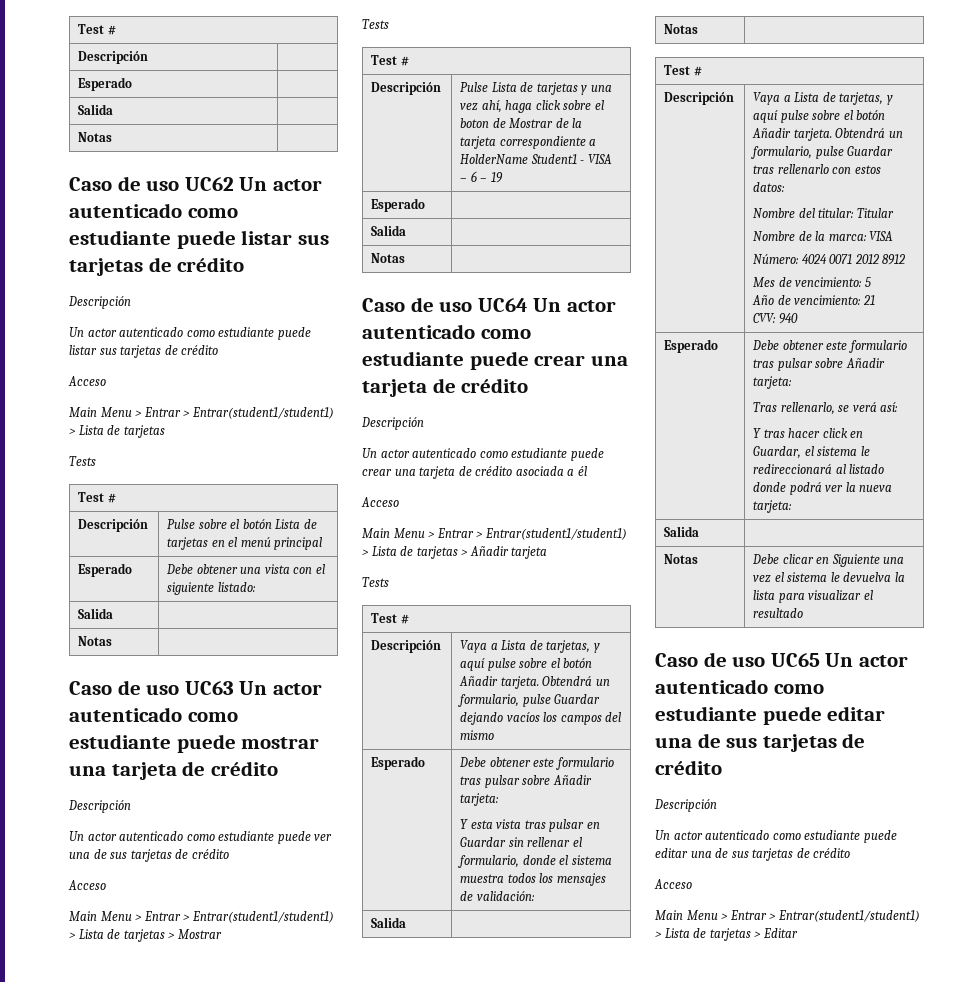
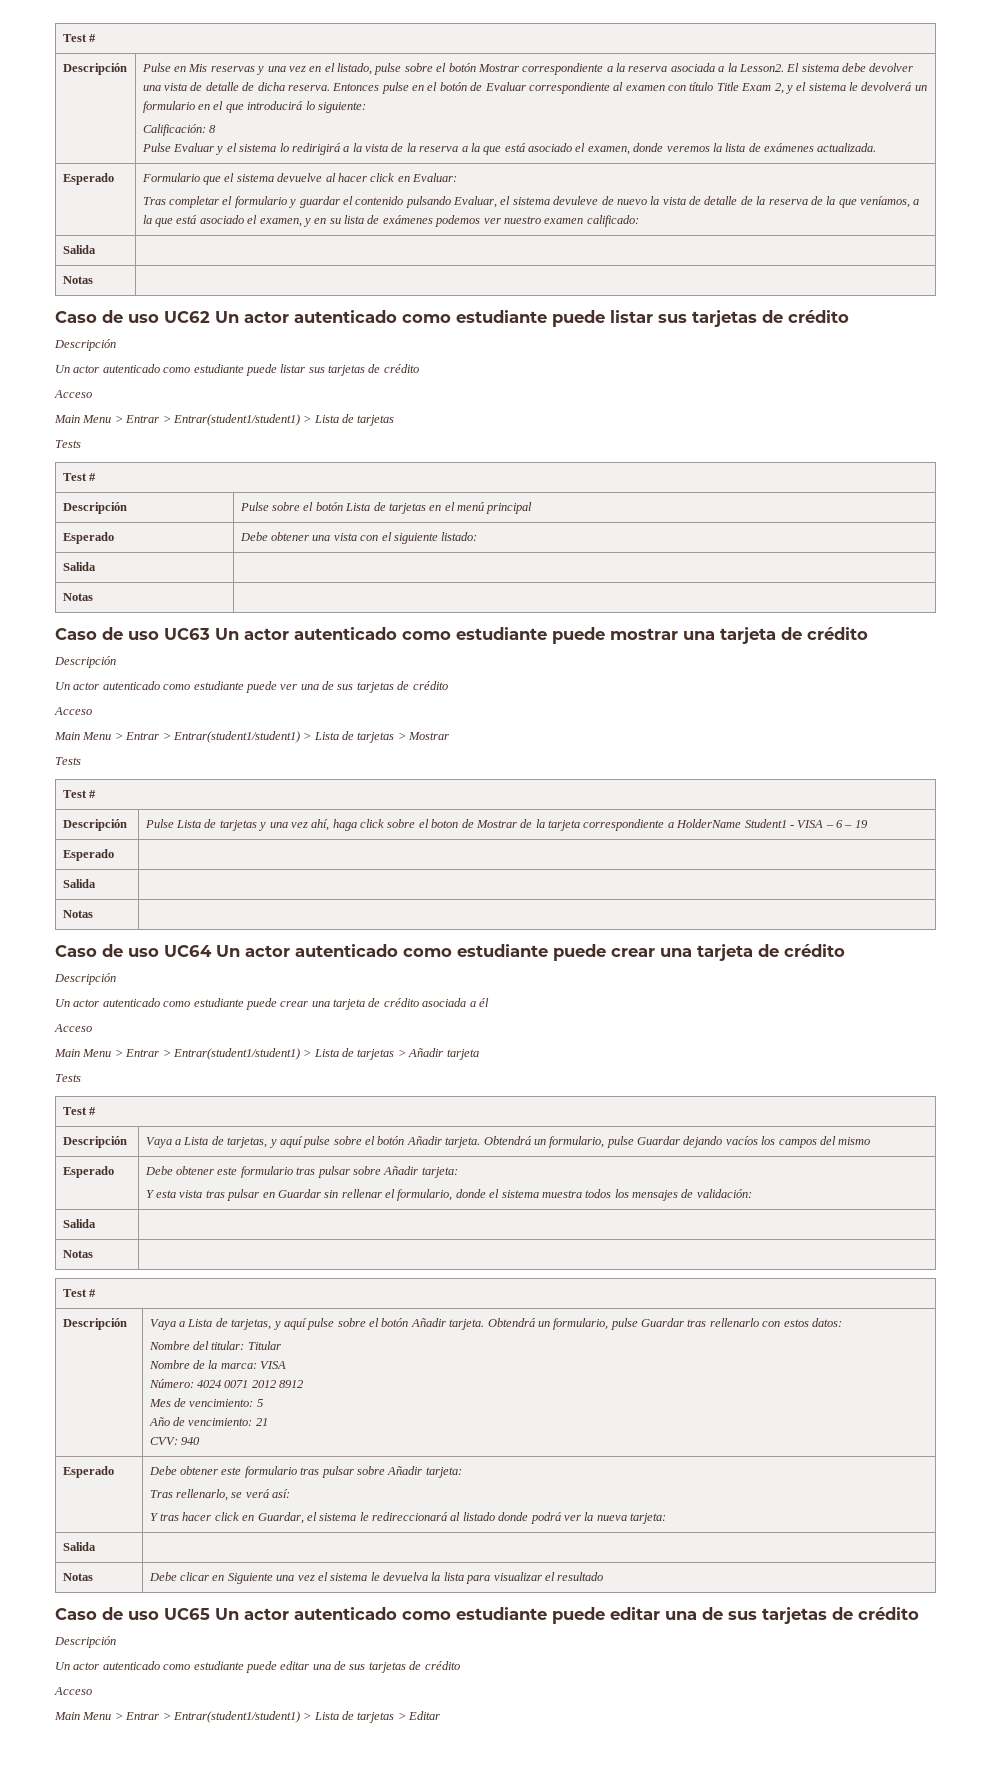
[78,24,116,35] [78,51,149,64] [78,77,133,91] Test # // Descripción | // Esperado | -> [62,34,97,42] [62,63,127,75] [141,63,914,75] [142,82,927,94] [142,101,366,113] [142,124,217,136] [141,143,877,155] [62,173,114,185] [141,173,458,185] [142,196,920,208] [142,215,639,227] Test # // Descripción | Pulse en Mis reservas y una vez en el listado, pulse sobre el botón Mostrar correspondiente a la reserva asociada a la Lesson2. El sistema debe devolver una vista de detalle de dicha reserva. Entonces pulse en el botón de Evaluar correspondiente al examen con título Title Exam 2, y el sistema le devolverá un formulario en el que introducirá lo siguiente: // Calificación: 8 // Pulse Evaluar y el sistema lo redirigirá a la vista de la reserva a la que está asociado el examen, donde veremos la lista de exámenes actualizada. // Esperado | Formulario que el sistema devuelve al hacer click en Evaluar: // Tras completar el formulario y guardar el contenido pulsando Evaluar, el sistema devuleve de nuevo la vista de detalle de la reserva de la que veníamos, a la que está asociado el examen, y en su lista de exámenes podemos ver nuestro examen calificado:

